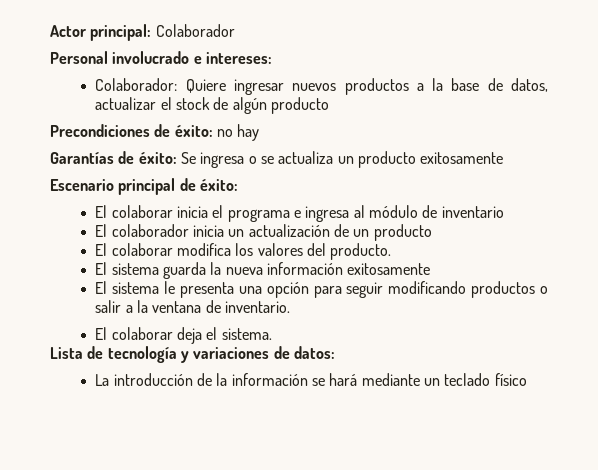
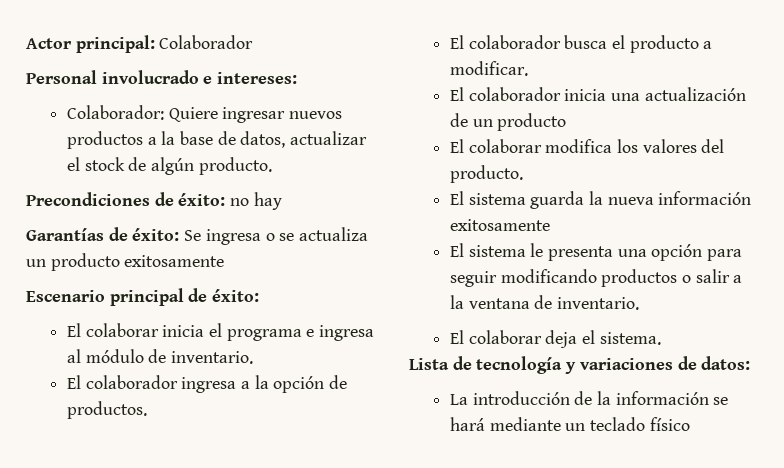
[270,97,329,114] producto -> [198,157,272,175] producto.
[441,206,504,218] inventario -> [171,351,254,364] [66,375,348,393] [66,401,147,419] [449,35,713,53] [449,61,528,76] inventario. // El colaborador ingresa a la opción de productos. // El colaborador busca el producto a modificar.
[228,229,245,237] un -> [611,93,641,101] una

